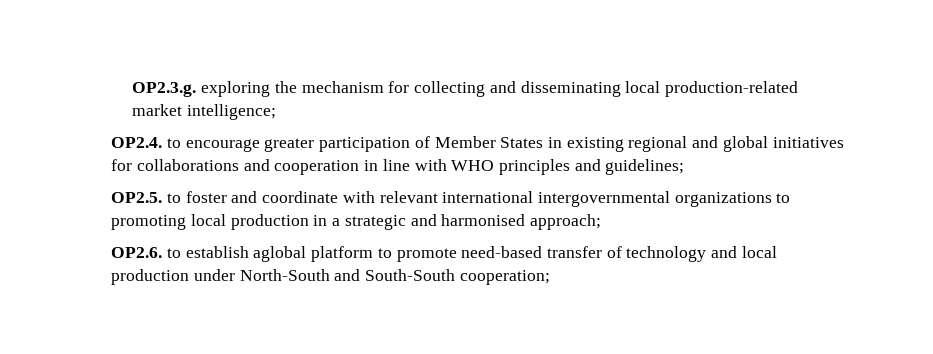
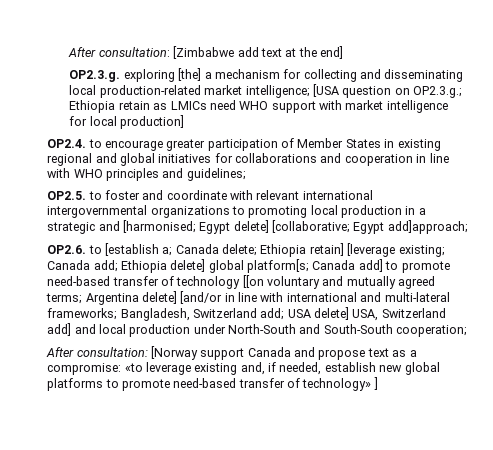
[132,81,297,97] OP2.3.g. exploring the -> [68,46,344,59] [69,68,212,82] After consultation: [Zimbabwe add text at the end] // OP2.3.g. exploring [the] a
(277, 112) none -> [312,84,463,98] [69,100,448,113] [69,115,185,129] [USA question on OP2.3.g.; Ethiopia retain as LMICs need WHO support with market intelligence for local production]
[441,214,602,230] [111,246,374,262] harmonised approach; // OP2.6. to establish aglobal platform -> [122,220,468,234] [47,243,445,257] [47,259,383,273] [harmonised; Egypt delete] [collaborative; Egypt add]approach; // OP2.6. to [establish a; Canada delete; Ethiopia retain] [leverage existing; Canada add; Ethiopia delete] global platform[s; Canada add]
(707, 254) none -> [242,275,436,289] [46,291,450,305] [47,307,446,321] [47,323,72,336] [[on voluntary and mutually agreed terms; Argentina delete] [and/or in line with international and multi-lateral frameworks; Bangladesh, Switzerland add; USA delete] USA, Switzerland add]
(550, 277) none -> [46,346,417,360] [47,362,440,375] [47,377,378,391] // After consultation: [Norway support Canada and propose text as a compromise: «to leverage existing and, if needed, establish new global platforms to promote need-based transfer of technology» ]

